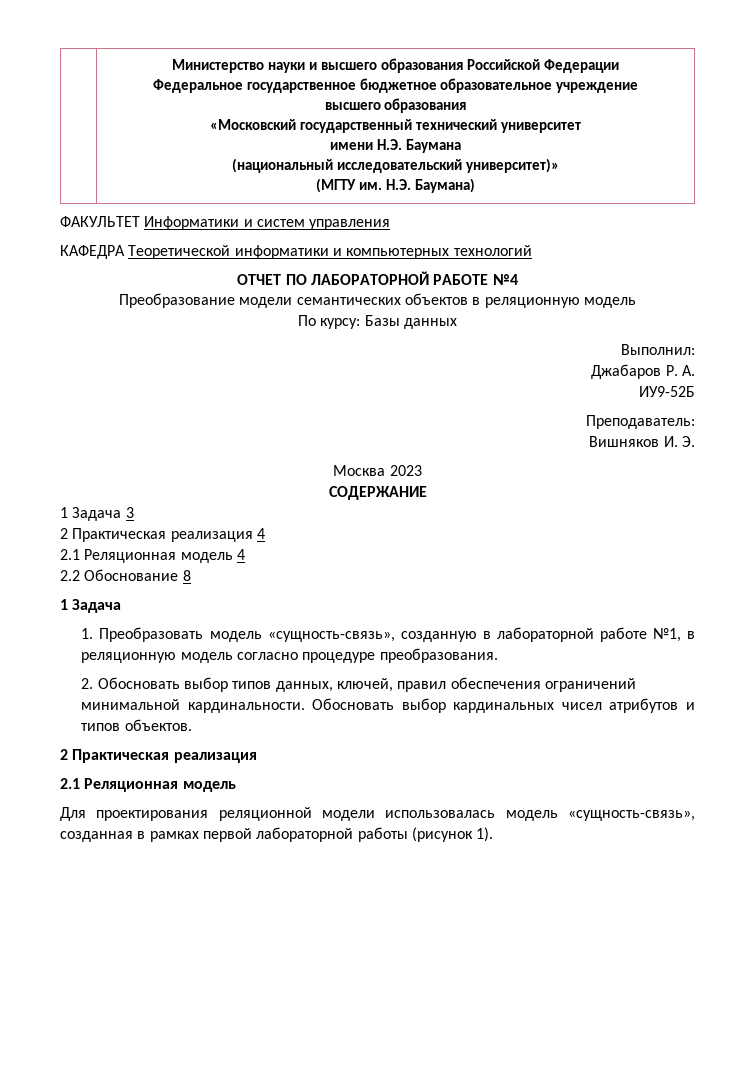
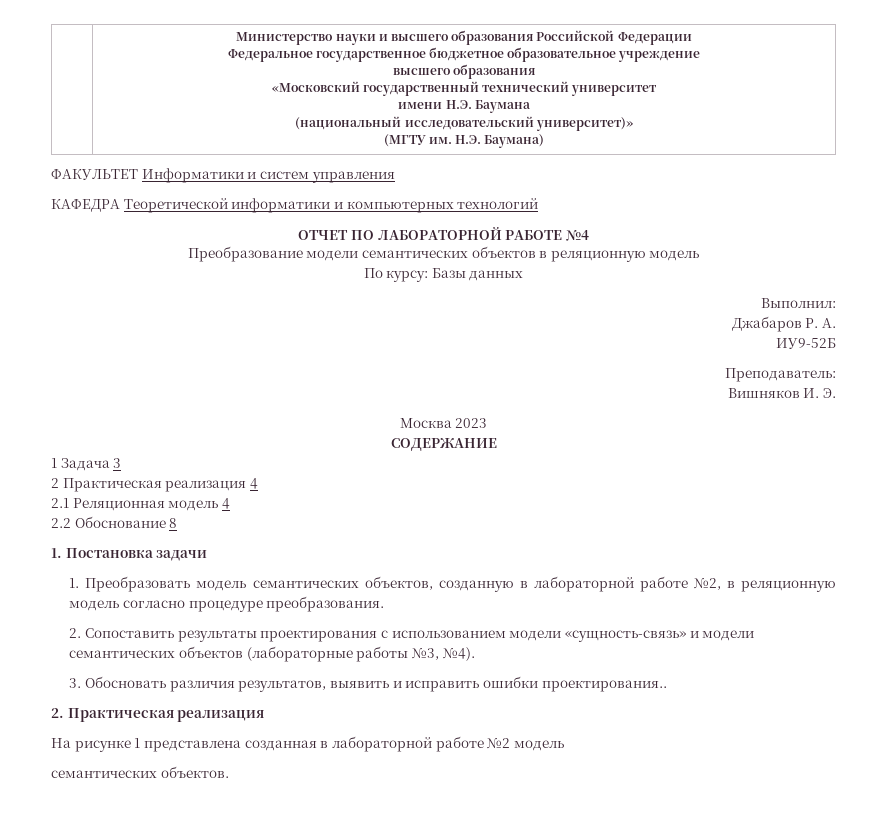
[60,599,122,613] 1 Задача -> [51,548,208,561] 1. Постановка задачи
[267,631,395,642] «сущность-связь», -> [252,576,433,590] семантических объектов,
[652,628,681,642] №1, -> [693,578,721,590] №2,
[97,677,636,692] [81,698,695,713] [81,719,192,731] [60,749,257,763] [60,778,236,792] [60,807,695,821] [60,827,494,842] Обосновать выбор типов данных, ключей, правил обеспечения ограничений минимальной кардинальности. Обосновать выбор кардинальных чисел атрибутов и типов объектов. // 2 Практическая реализация // 2.1 Реляционная модель // Для проектирования реляционной модели использовалась модель «сущность-связь», созданная в рамках первой лабораторной работы (рисунок 1). -> [84,628,755,642] [69,646,475,662] [69,676,667,692] [51,708,265,722] [51,736,564,752] [51,766,229,778] Сопоставить результаты проектирования с использованием модели «сущность-связь» и модели семантических объектов (лабораторные работы №3, №4). // 3. Обосновать различия результатов, выявить и исправить ошибки проектирования.. // 2. Практическая реализация // На рисунке 1 представлена созданная в лабораторной работе №2 модель // семантических объектов.

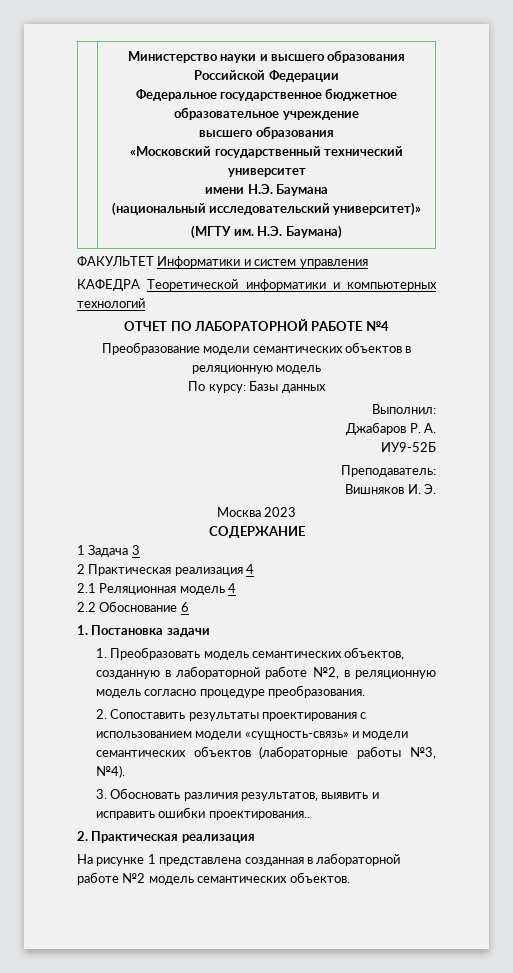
[169,518,178,528] 8 -> [180,602,189,612] 6
(564, 745) // -> (194, 880) none

